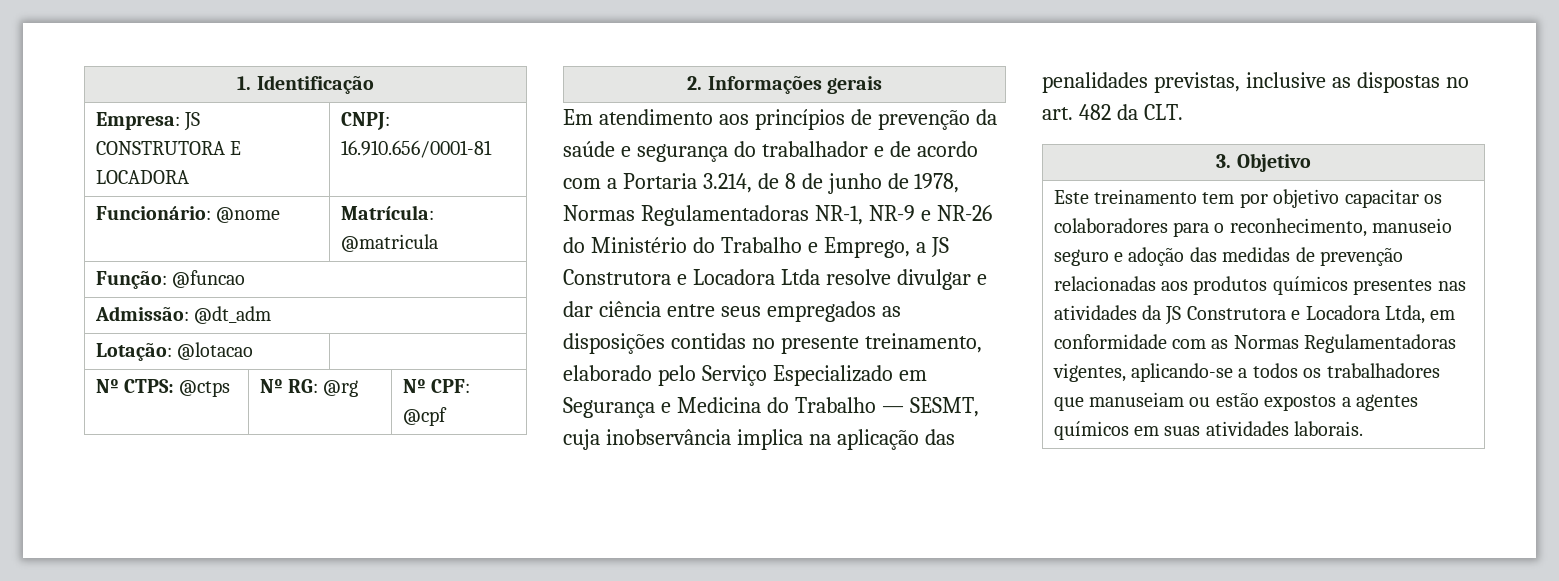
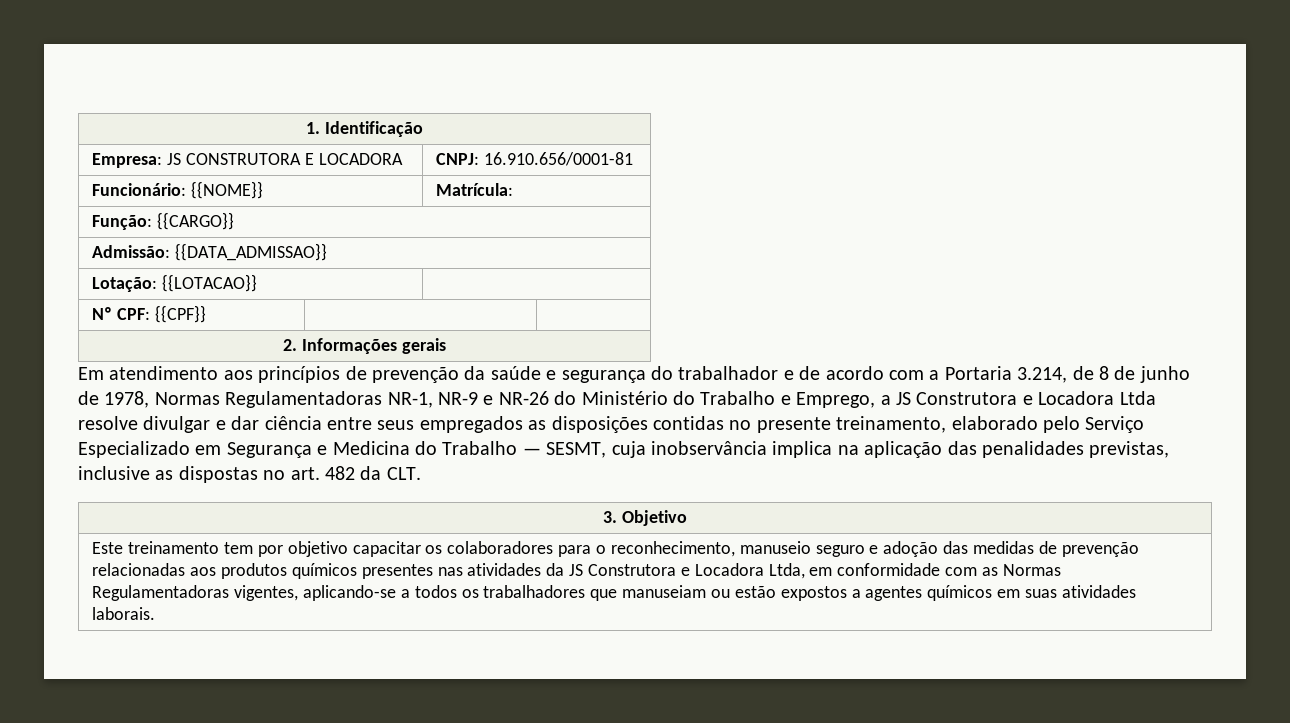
[215,207,280,223] @nome -> [191,181,264,199] {{NOME}}
[340,234,438,252] @matricula -> (514, 189) none
[171,270,245,288] @funcao -> [157,212,235,230] {{CARGO}}
[193,306,271,324] @dt_adm -> [175,243,328,261] {{DATA_ADMISSAO}}
[176,342,253,360] [95,379,231,397] [259,379,359,397] [402,379,470,393] [402,407,447,426] @lotacao | // Nº CTPS: @ctps | Nº RG: @rg | Nº CPF: @cpf -> [162,274,258,292] [92,305,206,323] {{LOTACAO}} | // Nº CPF: {{CPF}} | |

